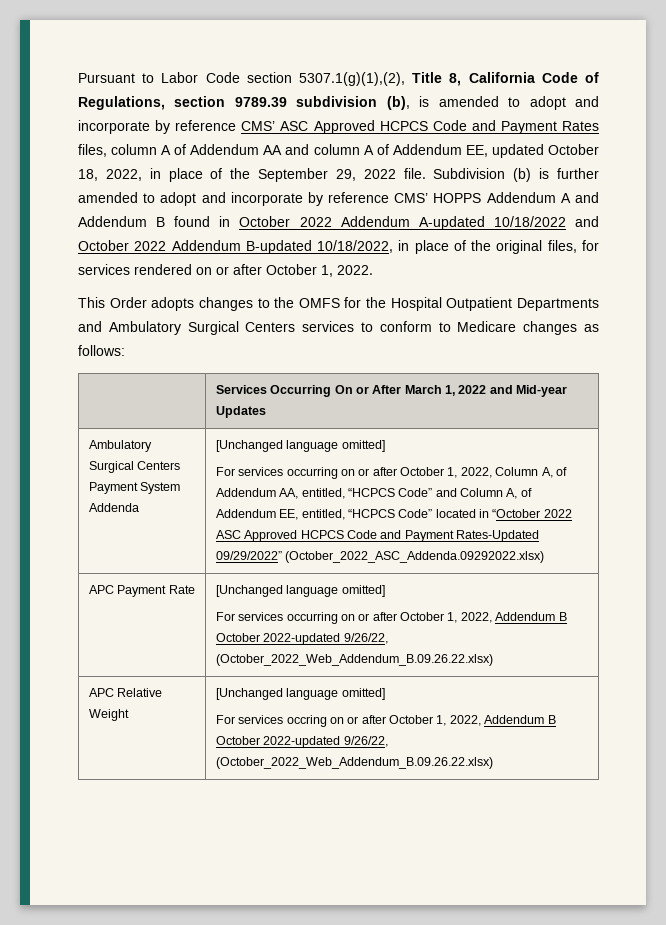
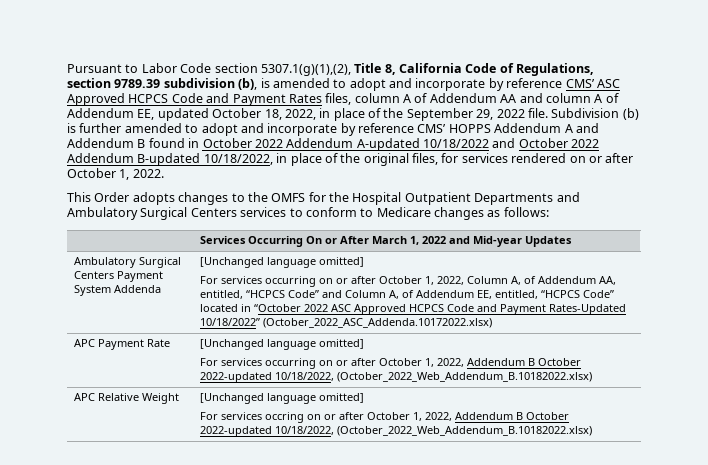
[215,551,545,563] 09/29/2022” (October_2022_ASC_Addenda.09292022.xlsx) -> [199,318,492,328] 10/18/2022” (October_2022_ASC_Addenda.10172022.xlsx)
[343,633,388,644] [215,654,493,666] 9/26/22, (October_2022_Web_Addendum_B.09.26.22.xlsx) -> [274,372,592,382] 10/18/2022, (October_2022_Web_Addendum_B.10182022.xlsx)
[343,736,388,747] [215,757,493,769] 9/26/22, (October_2022_Web_Addendum_B.09.26.22.xlsx) -> [274,426,592,436] 10/18/2022, (October_2022_Web_Addendum_B.10182022.xlsx)

